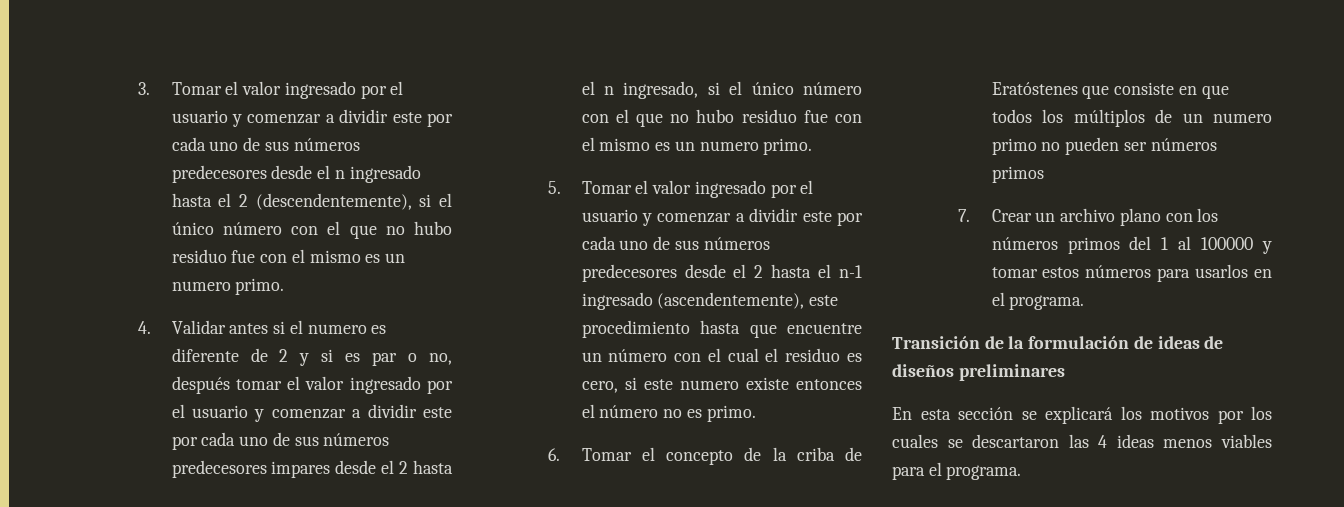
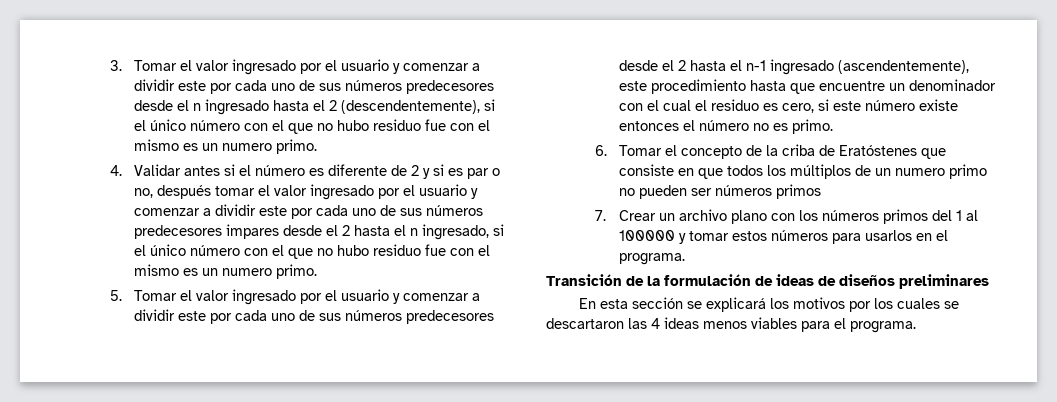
[307,324,367,334] numero -> [255,165,306,176] número
[608,349,668,362] número -> [909,79,997,91] denominador
[679,380,739,390] numero -> [865,100,916,111] número

